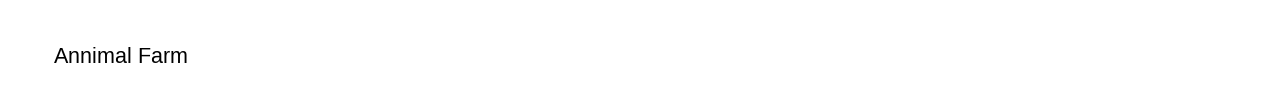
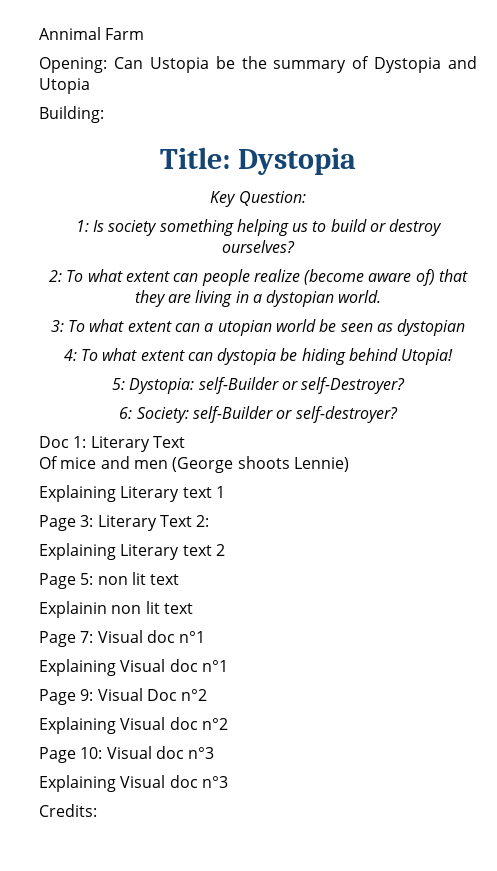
(188, 55) none -> [39,56,477,73] [39,78,90,94] [39,106,104,123] [159,147,357,175] [210,191,306,207] [75,219,443,236] [222,240,295,253] [48,269,469,286] [134,290,382,307] [50,319,466,336] [63,348,454,365] [111,377,406,394] [119,406,398,423] [39,436,185,452] [39,456,349,473] [39,485,225,502] [39,515,210,531] [39,543,225,560] [39,572,180,589] [39,601,193,618] [39,630,206,647] [39,659,228,676] [39,688,208,705] [39,717,228,734] [39,746,215,763] [39,775,228,792] [39,804,97,817] // Opening: Can Ustopia be the summary of Dystopia and Utopia // Building: // Title: Dystopia // Key Question: // 1: Is society something helping us to build or destroy ourselves? // 2: To what extent can people realize (become aware of) that they are living in a dystopian world. // 3: To what extent can a utopian world be seen as dystopian // 4: To what extent can dystopia be hiding behind Utopia! // 5: Dystopia: self-Builder or self-Destroyer? // 6: Society: self-Builder or self-destroyer? // Doc 1: Literary Text // Of mice and men (George shoots Lennie) // Explaining Literary text 1 // Page 3: Literary Text 2: // Explaining Literary text 2 // Page 5: non lit text // Explainin non lit text // Page 7: Visual doc n°1 // Explaining Visual doc n°1 // Page 9: Visual Doc n°2 // Explaining Visual doc n°2 // Page 10: Visual doc n°3 // Explaining Visual doc n°3 // Credits:

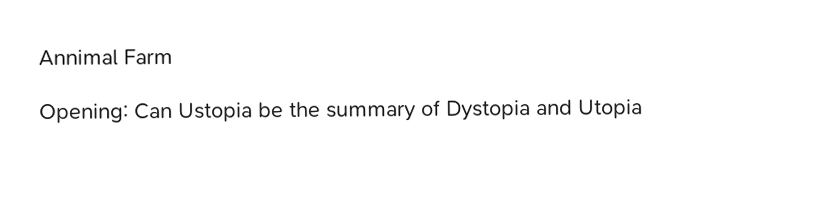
[39,106,104,123] [159,147,357,175] [210,191,306,207] [75,219,443,236] [222,240,295,253] [48,269,469,286] [134,290,382,307] [50,319,466,336] [63,348,454,365] [111,377,406,394] [119,406,398,423] [39,436,185,452] [39,456,349,473] [39,485,225,502] [39,515,210,531] [39,543,225,560] [39,572,180,589] [39,601,193,618] [39,630,206,647] [39,659,228,676] [39,688,208,705] [39,717,228,734] [39,746,215,763] [39,775,228,792] [39,804,97,817] // Building: // Title: Dystopia // Key Question: // 1: Is society something helping us to build or destroy ourselves? // 2: To what extent can people realize (become aware of) that they are living in a dystopian world. // 3: To what extent can a utopian world be seen as dystopian // 4: To what extent can dystopia be hiding behind Utopia! // 5: Dystopia: self-Builder or self-Destroyer? // 6: Society: self-Builder or self-destroyer? // Doc 1: Literary Text // Of mice and men (George shoots Lennie) // Explaining Literary text 1 // Page 3: Literary Text 2: // Explaining Literary text 2 // Page 5: non lit text // Explainin non lit text // Page 7: Visual doc n°1 // Explaining Visual doc n°1 // Page 9: Visual Doc n°2 // Explaining Visual doc n°2 // Page 10: Visual doc n°3 // Explaining Visual doc n°3 // Credits: -> (643, 109) none

